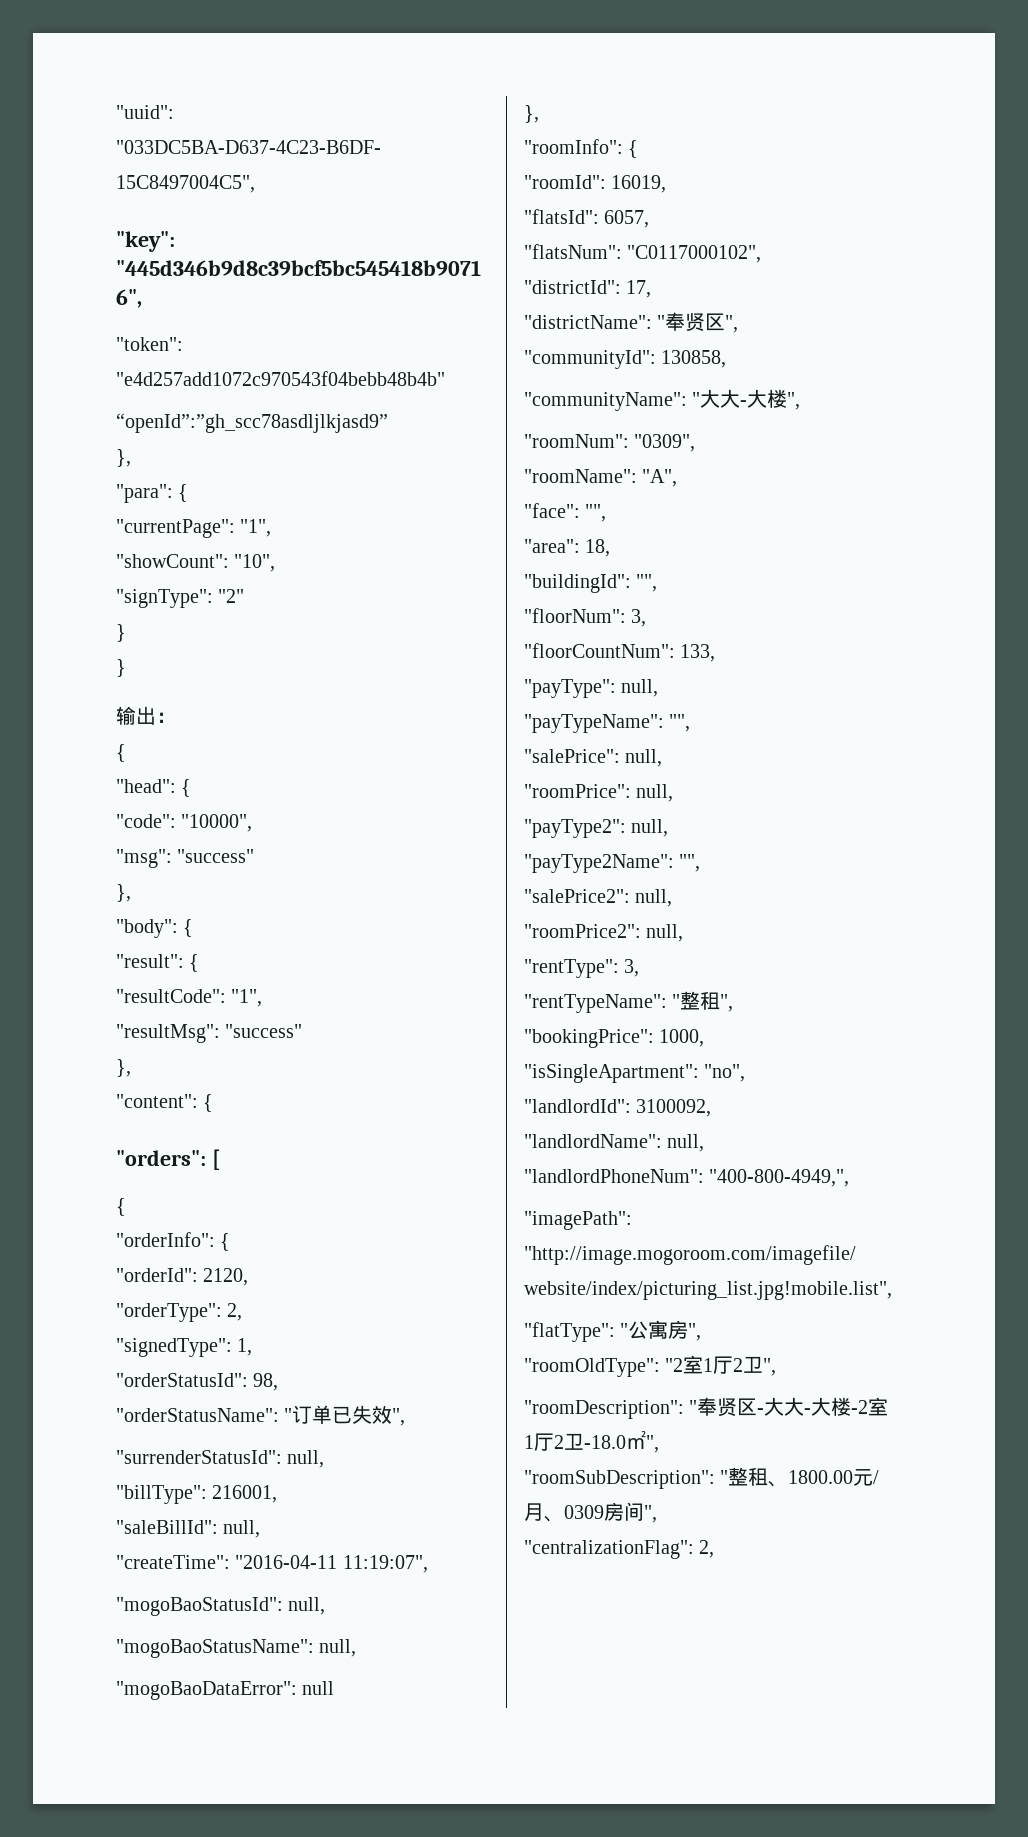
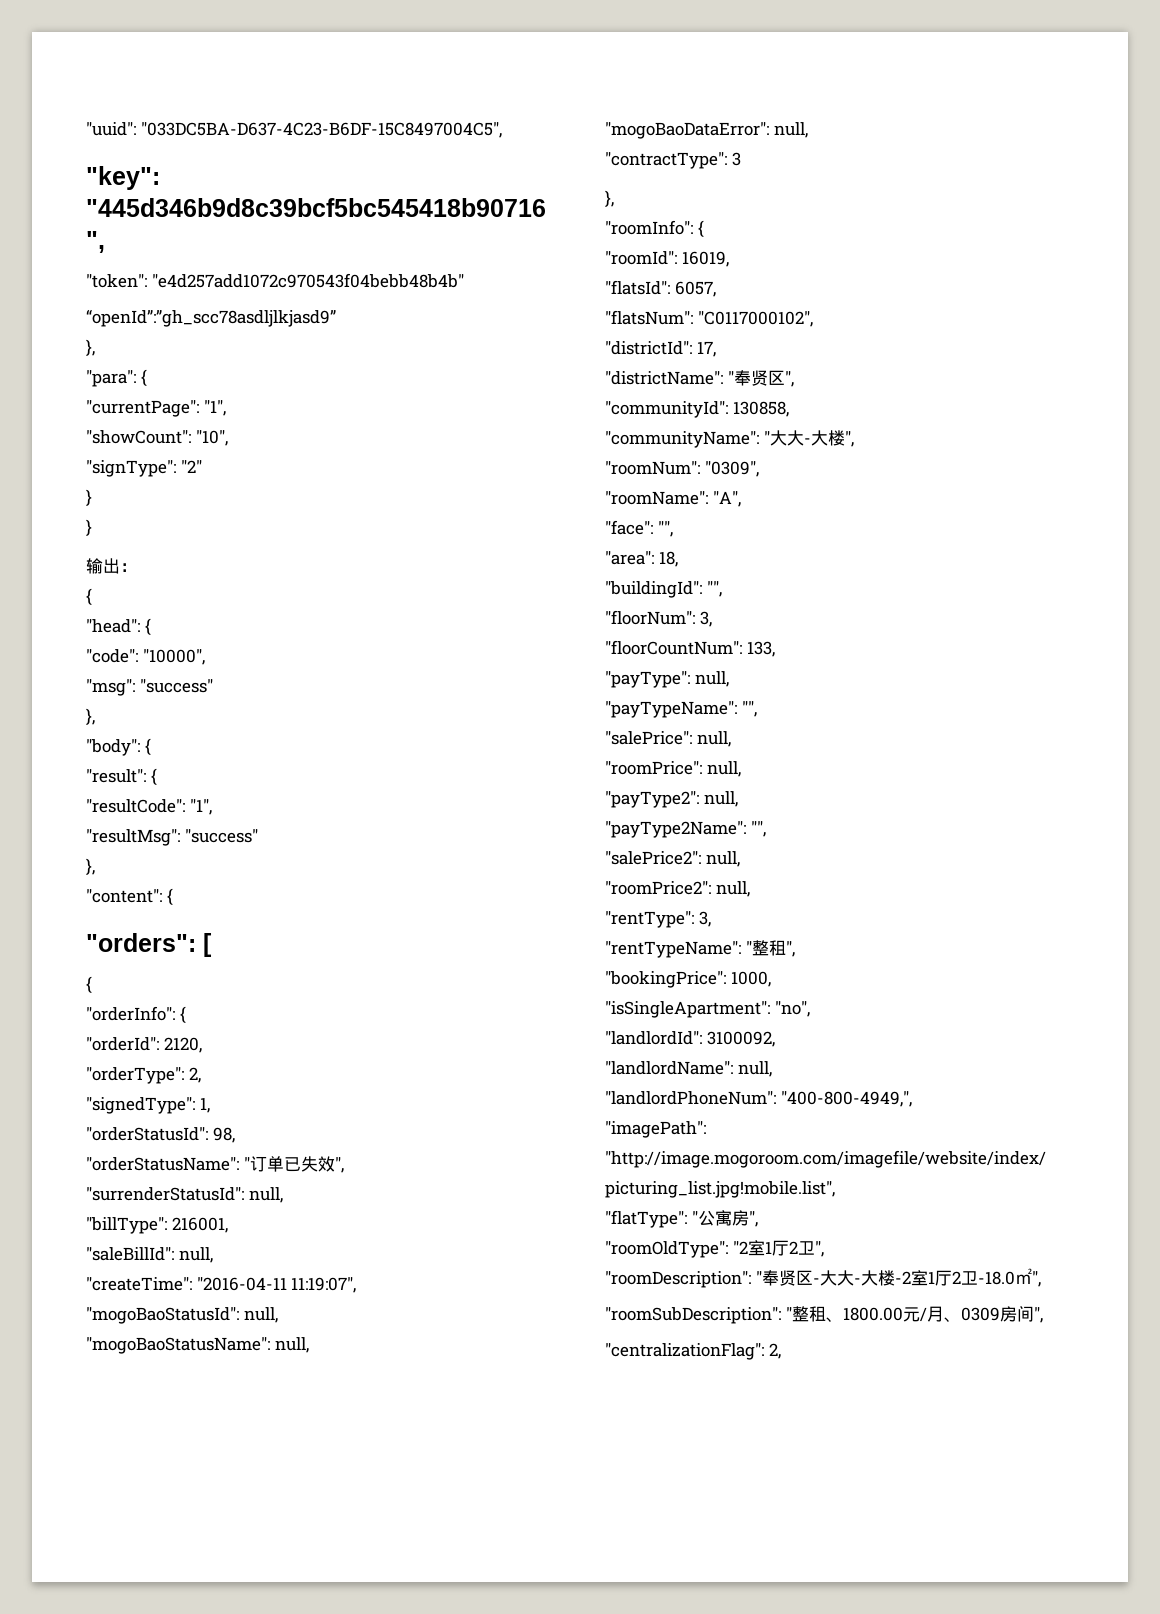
[302,1681,335,1695] null -> [773,122,808,138] [605,152,741,169] null, // "contractType": 3

